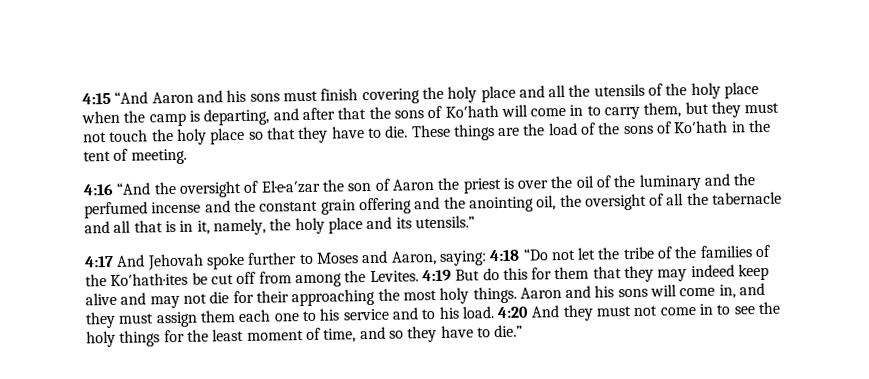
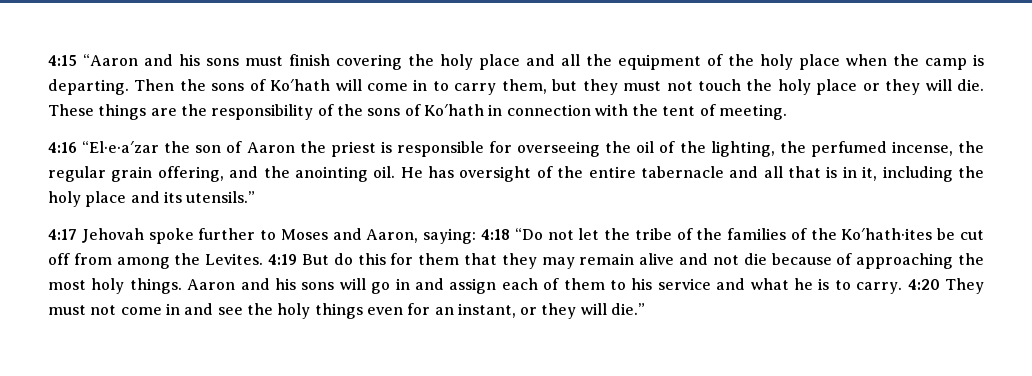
[114,91,194,104] “And Aaron -> [83,54,138,66] “Aaron
[593,83,645,97] utensils -> [618,54,701,70] equipment
[203,107,367,126] departing, and after that -> [48,79,175,95] departing. Then
[248,126,382,144] so that they have to -> [862,79,952,95] or they will
[547,122,578,136] load -> [211,104,314,120] responsibility
(746, 127) none -> [506,104,628,116] connection with
[116,179,321,198] “And the oversight of El·e·a′zar -> [82,141,160,153] “El·e·a′zar
[517,180,549,189] over -> [396,141,601,157] responsible for overseeing
[638,173,756,191] [84,192,709,219] luminary and the perfumed incense and the constant grain offering and the anointing oil, the oversight of all the -> [710,141,985,157] [48,166,636,182] lighting, the perfumed incense, the regular grain offering, and the anointing oil. He has oversight of the entire
[212,218,266,236] namely, -> [882,166,953,182] including
[116,254,146,267] And -> (77, 234) none
[690,263,770,281] indeed keep -> [579,253,635,265] remain
[149,295,180,309] may -> (709, 259) none
[232,290,289,304] for their -> [771,253,853,265] because of
[679,282,766,299] [85,304,594,329] come in, and they must assign them each one to his service and to his load. 4:20 And they -> [371,278,984,294] go in and assign each of them to his service and what he is to carry. 4:20 They
[716,304,731,315] to -> [184,303,214,315] and
[163,325,491,343] for the least moment of time, and so they have to -> [366,303,607,319] even for an instant, or they will

